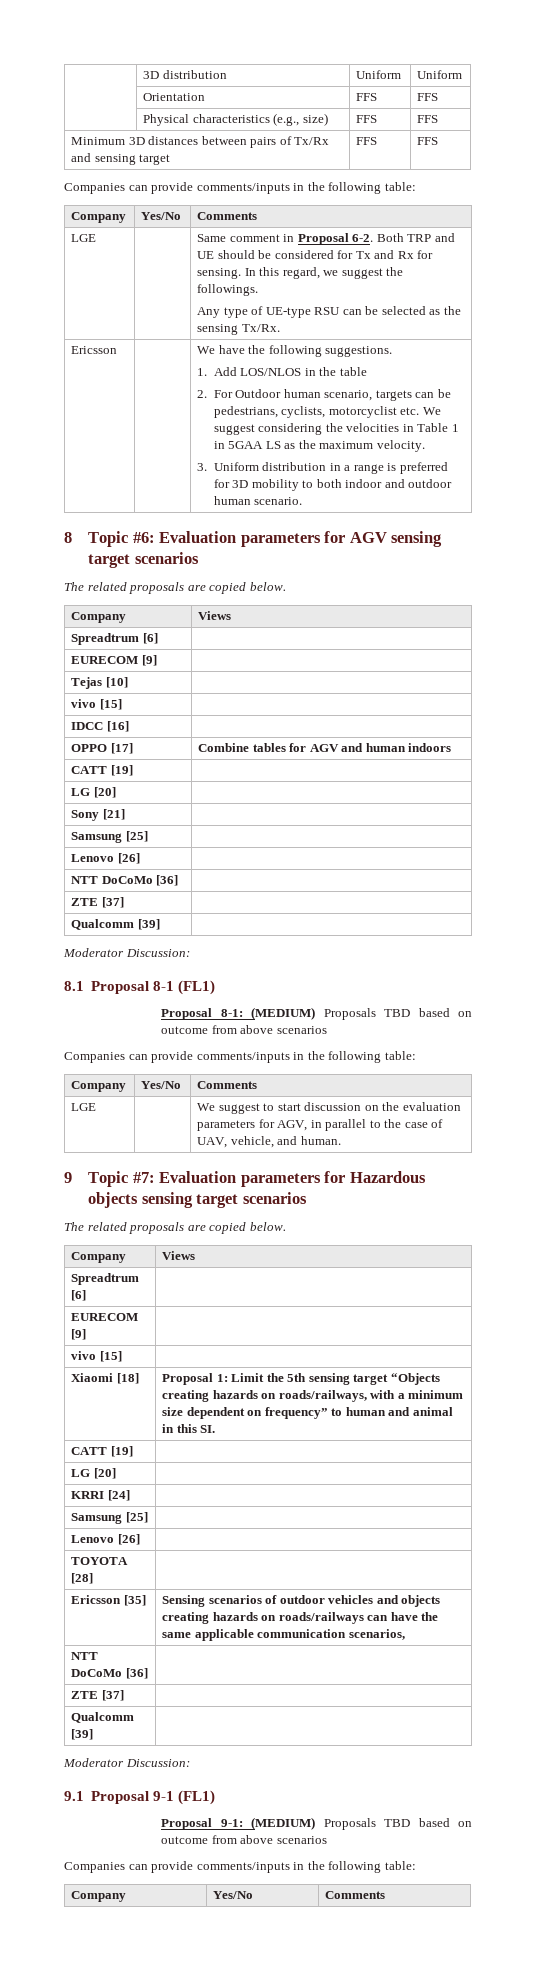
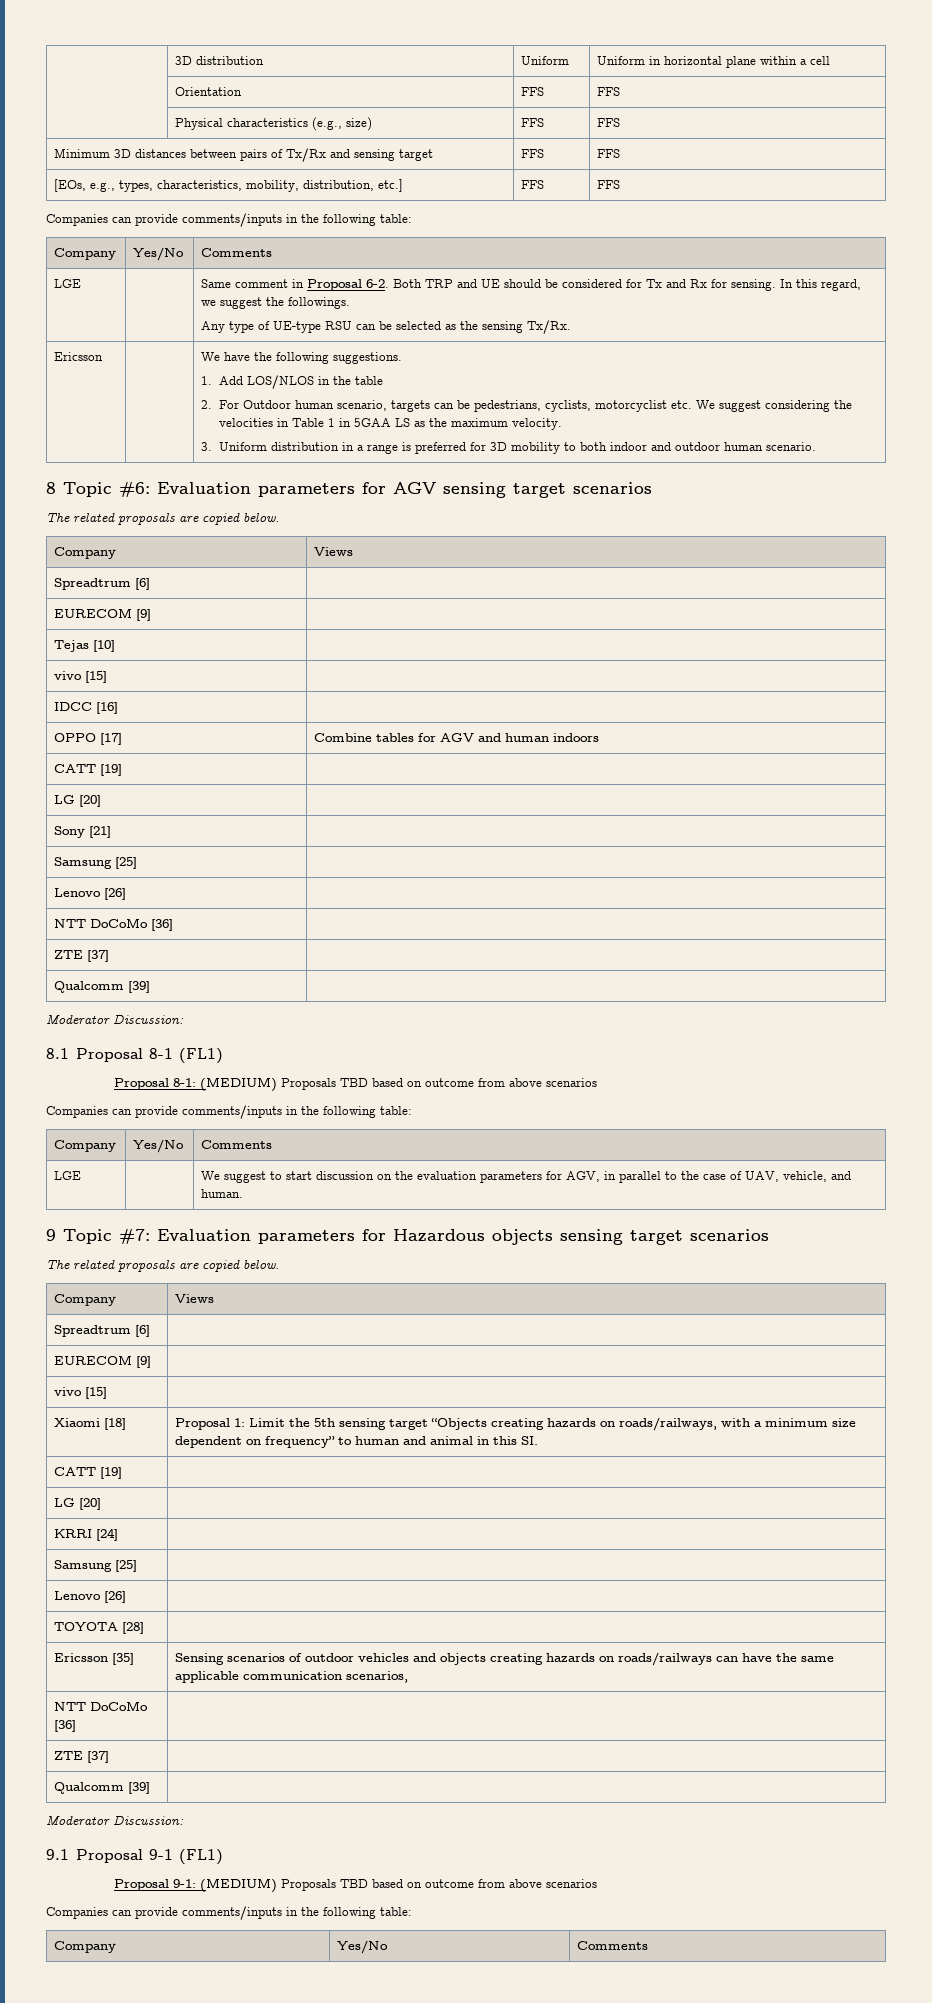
(463, 74) none -> [649,56,831,68] in horizontal plane within a cell
(439, 141) none -> [54,179,404,192] [521,180,545,189] [597,180,621,189] // [EOs, e.g., types, characteristics, mobility, distribution, etc.] | FFS | FFS

